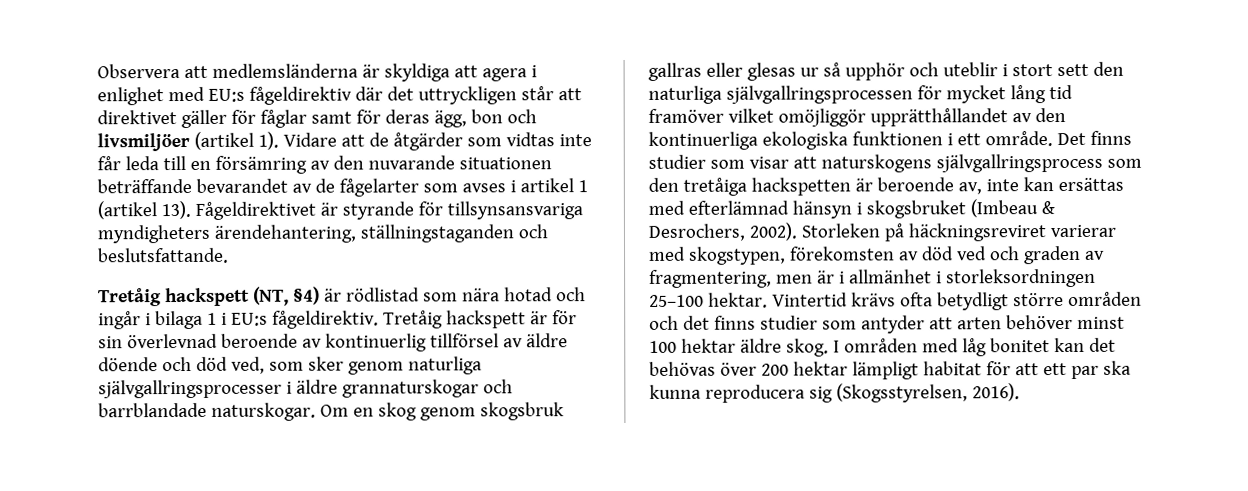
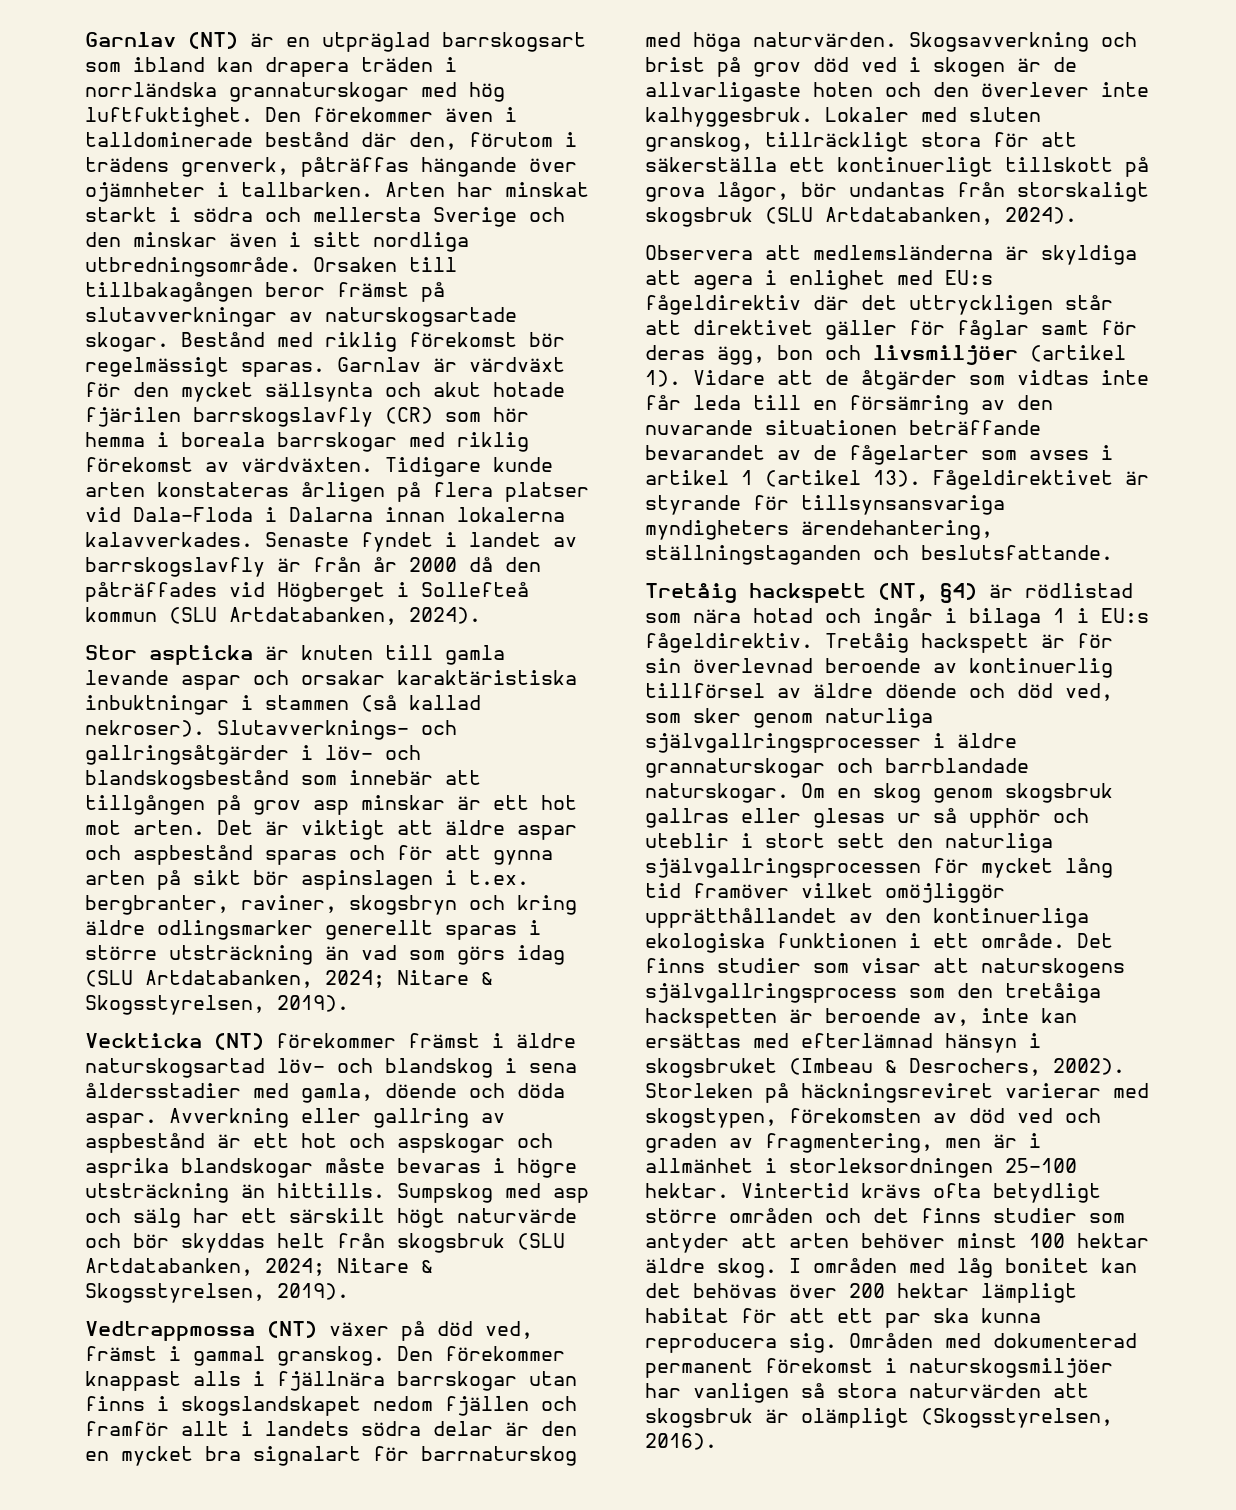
(97, 71) none -> [85,32,586,52] [85,57,457,77] [85,82,505,102] [85,107,517,127] [85,132,577,150] [85,157,577,177] [85,182,589,202] [85,207,565,227] [85,232,469,252] [85,257,457,277] [85,282,445,302] [85,307,517,327] [85,332,565,352] [85,357,565,377] [85,382,565,402] [85,407,529,427] [85,432,529,452] [85,457,553,477] [85,482,589,502] [85,507,565,522] [85,532,577,552] [85,557,541,577] [85,582,529,602] [85,607,481,625] [85,645,505,665] [85,670,577,690] [85,695,481,715] [85,720,457,740] [85,745,421,765] [85,770,481,790] [85,795,577,815] [85,820,577,840] [85,845,553,865] [85,870,529,890] [85,895,577,915] [85,920,541,940] [85,945,565,965] [85,970,493,988] [85,995,349,1015] [85,1033,576,1050] [85,1058,577,1078] [85,1083,565,1103] [85,1108,505,1128] [85,1133,553,1153] [85,1158,577,1178] [85,1183,589,1203] [85,1208,577,1228] [85,1233,565,1253] [85,1258,433,1276] [85,1283,349,1303] [85,1321,533,1341] [85,1346,565,1366] [85,1371,577,1391] [85,1396,577,1416] [85,1421,577,1436] [85,1446,577,1466] [645,32,1137,52] [645,57,1077,77] [645,82,1149,102] [645,107,1041,127] [645,132,1077,152] [645,157,1149,177] [645,182,1149,202] [645,207,1077,227] Garnlav (NT) är en utpräglad barrskogsart som ibland kan drapera träden i norrländska grannaturskogar med hög luftfuktighet. Den förekommer även i talldominerade bestånd där den, förutom i trädens grenverk, påträffas hängande över ojämnheter i tallbarken. Arten har minskat starkt i södra och mellersta Sverige och den minskar även i sitt nordliga utbredningsområde. Orsaken till tillbakagången beror främst på slutavverkningar av naturskogsartade skogar. Bestånd med riklig förekomst bör regelmässigt sparas. Garnlav är värdväxt för den mycket sällsynta och akut hotade fjärilen barrskogslavfly (CR) som hör hemma i boreala barrskogar med riklig förekomst av värdväxten. Tidigare kunde arten konstateras årligen på flera platser vid Dala-Floda i Dalarna innan lokalerna kalavverkades. Senaste fyndet i landet av barrskogslavfly är från år 2000 då den påträffades vid Högberget i Sollefteå kommun (SLU Artdatabanken, 2024). // Stor aspticka är knuten till gamla levande aspar och orsakar karaktäristiska inbuktningar i stammen (så kallad nekroser). Slutavverknings- och gallringsåtgärder i löv- och blandskogsbestånd som innebär att tillgången på grov asp minskar är ett hot mot arten. Det är viktigt att äldre aspar och aspbestånd sparas och för att gynna arten på sikt bör aspinslagen i t.ex. bergbranter, raviner, skogsbryn och kring äldre odlingsmarker generellt sparas i större utsträckning än vad som görs idag (SLU Artdatabanken, 2024; Nitare & Skogsstyrelsen, 2019). // Veckticka (NT) förekommer främst i äldre naturskogsartad löv- och blandskog i sena åldersstadier med gamla, döende och döda aspar. Avverkning eller gallring av aspbestånd är ett hot och aspskogar och asprika blandskogar måste bevaras i högre utsträckning än hittills. Sumpskog med asp och sälg har ett särskilt högt naturvärde och bör skyddas helt från skogsbruk (SLU Artdatabanken, 2024; Nitare & Skogsstyrelsen, 2019). // Vedtrappmossa (NT) växer på död ved, främst i gammal granskog. Den förekommer knappast alls i fjällnära barrskogar utan finns i skogslandskapet nedom fjällen och framför allt i landets södra delar är den en mycket bra signalart för barrnaturskog med höga naturvärden. Skogsavverkning och brist på grov död ved i skogen är de allvarligaste hoten och den överlever inte kalhyggesbruk. Lokaler med sluten granskog, tillräckligt stora för att säkerställa ett kontinuerligt tillskott på grova lågor, bör undantas från storskaligt skogsbruk (SLU Artdatabanken, 2024). //
[808,386,833,403] sig -> [789,1333,1137,1353] [645,1358,1113,1378] [645,1383,1089,1403] [645,1408,909,1428] sig. Områden med dokumenterad permanent förekomst i naturskogsmiljöer har vanligen så stora naturvärden att skogsbruk är olämpligt

